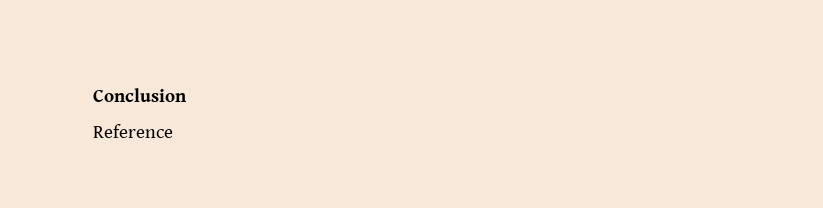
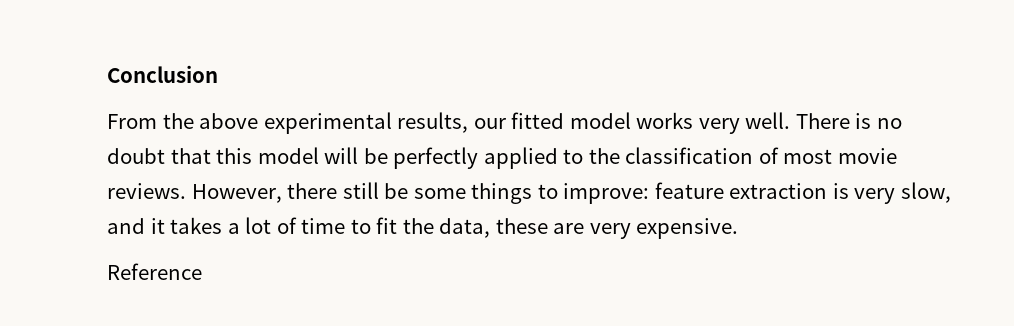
(187, 95) none -> [107,112,902,134] [107,147,897,169] [107,182,951,204] [107,217,739,239] // From the above experimental results, our fitted model works very well. There is no doubt that this model will be perfectly applied to the classification of most movie reviews. However, there still be some things to improve: feature extraction is very slow, and it takes a lot of time to fit the data, these are very expensive.

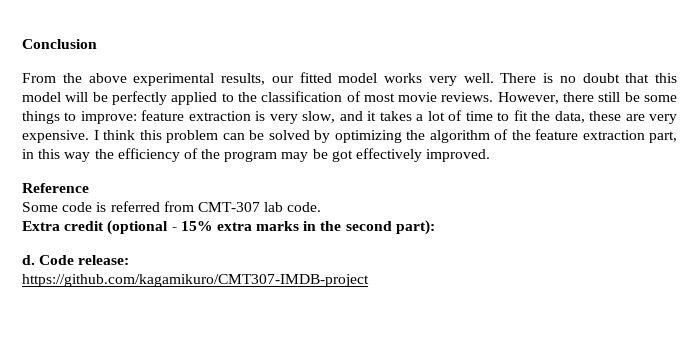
[107,263,202,280] // Reference -> [93,129,677,143] [22,148,491,162] [22,183,89,193] [22,201,322,212] [22,220,435,235] [22,255,130,265] [22,274,369,287] I think this problem can be solved by optimizing the algorithm of the feature extraction part, in this way the efficiency of the program may be got effectively improved. // Reference // Some code is referred from CMT-307 lab code. // Extra credit (optional - 15% extra marks in the second part): // d. Code release: // https://github.com/kagamikuro/CMT307-IMDB-project

